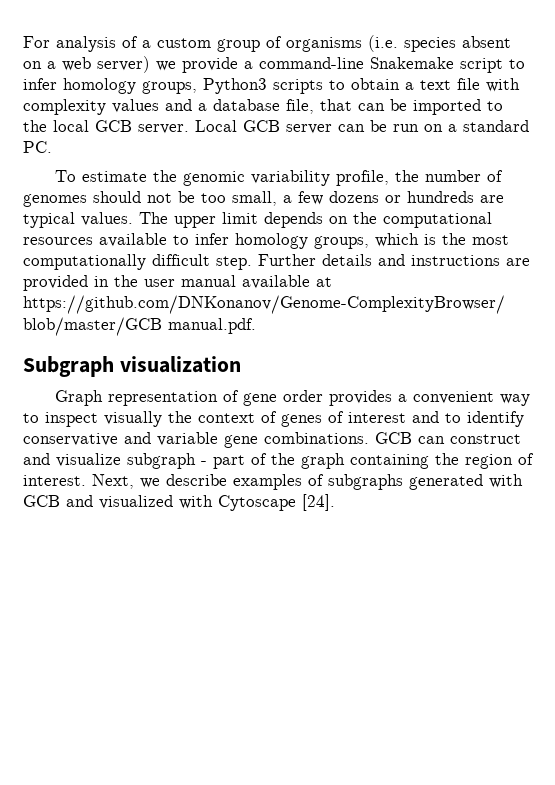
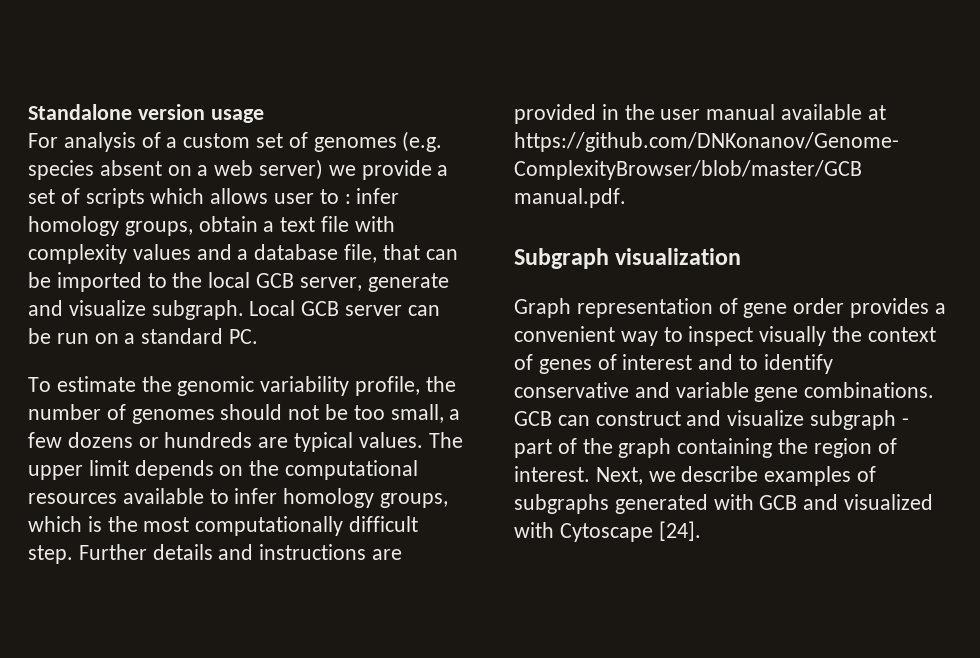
(23, 42) none -> [28,104,264,123] Standalone version usage //
[217,35,398,52] group of organisms (i.e. -> [256,131,443,152] set of genomes (e.g.
[259,57,525,73] [23,78,345,94] command-line Snakemake script to infer homology groups, Python3 scripts to -> [28,188,400,208] [28,216,193,236] set of scripts which allows user to : infer homology groups,
[138,124,189,134] server. -> [299,273,449,292] [28,300,244,320] server, generate and visualize subgraph.

